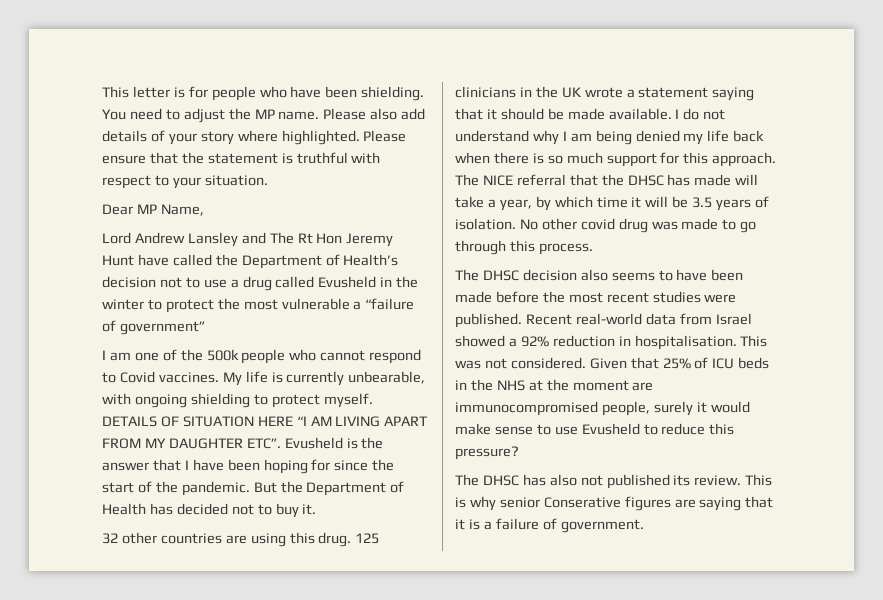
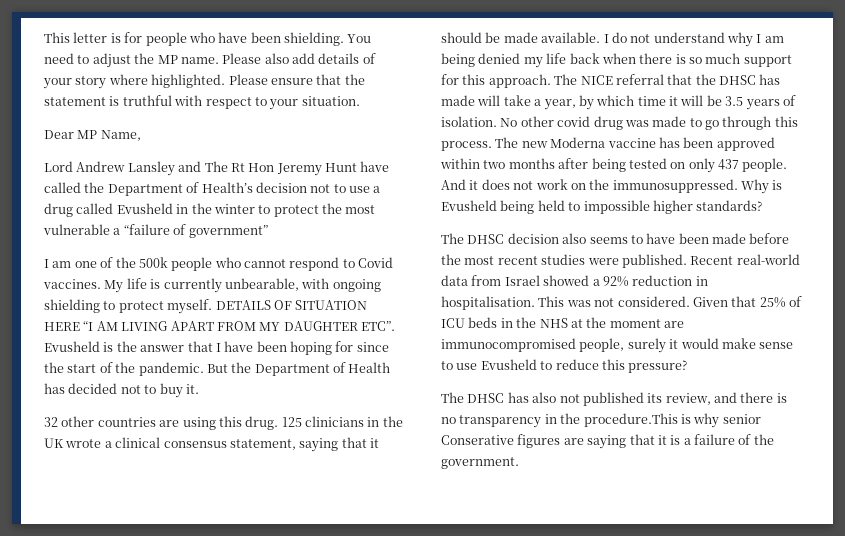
[638,87,709,98] statement -> [115,437,296,450] clinical consensus statement,
(593, 249) none -> [495,137,775,151] [440,158,788,173] [441,179,783,194] [441,200,763,214] The new Moderna vaccine has been approved within two months after being tested on only 437 people. And it does not work on the immunosuppressed. Why is Evusheld being held to impossible higher standards?
[694,474,773,486] review. This -> [665,392,787,405] [441,413,678,428] review, and there is no transparency in the procedure.This
(557, 524) none -> [753,434,774,445] the

